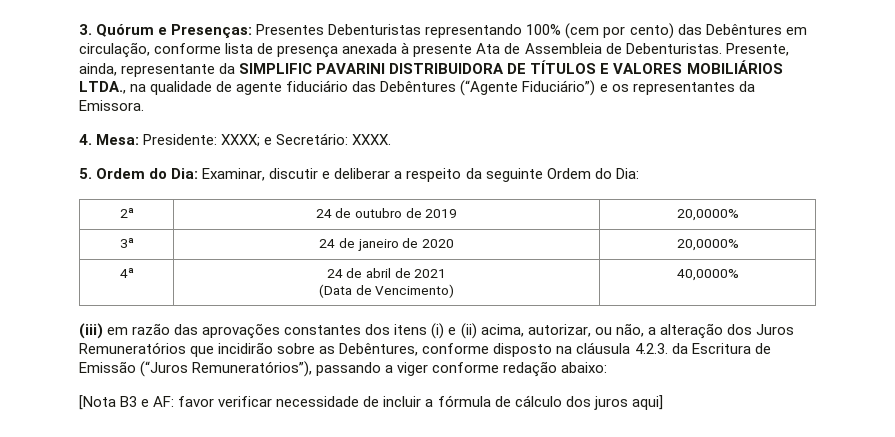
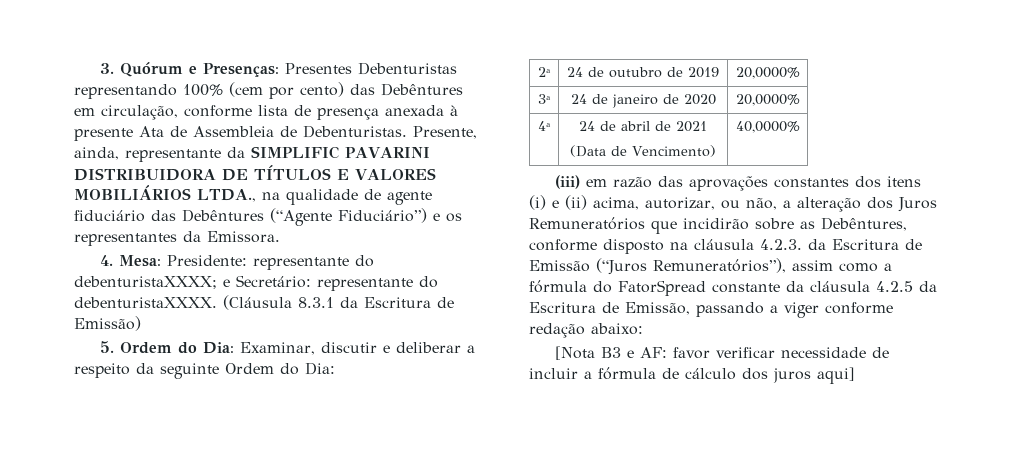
[221,133,392,147] XXXX; e Secretário: XXXX. -> [252,255,374,270] [74,275,438,291] [74,295,454,310] [74,316,141,331] representante do debenturistaXXXX; e Secretário: representante do debenturistaXXXX. (Cláusula 8.3.1 da Escritura de Emissão)
(313, 369) none -> [792,260,892,272] [529,280,937,296] [529,302,690,315] assim como a fórmula do FatorSpread constante da cláusula 4.2.5 da Escritura de Emissão,

